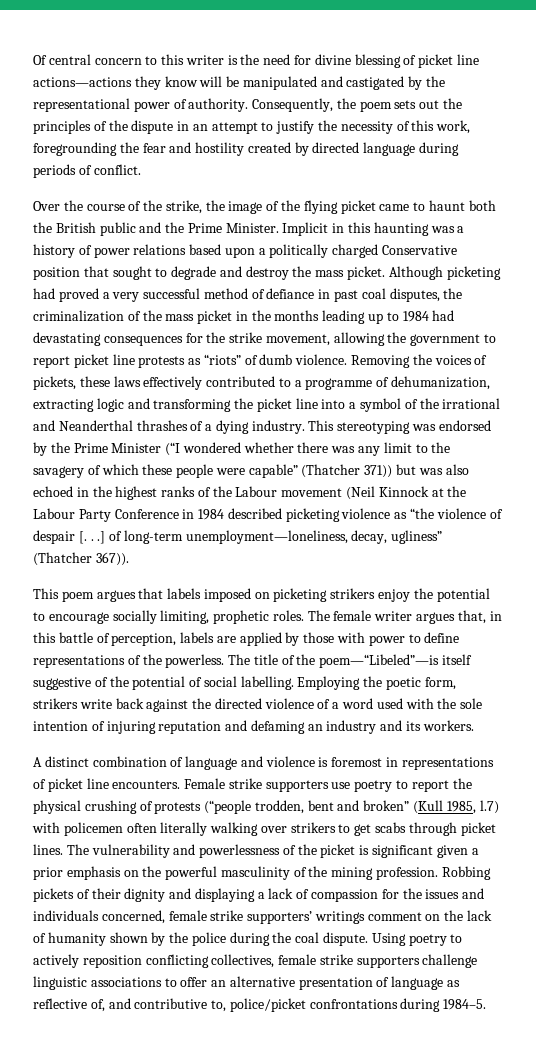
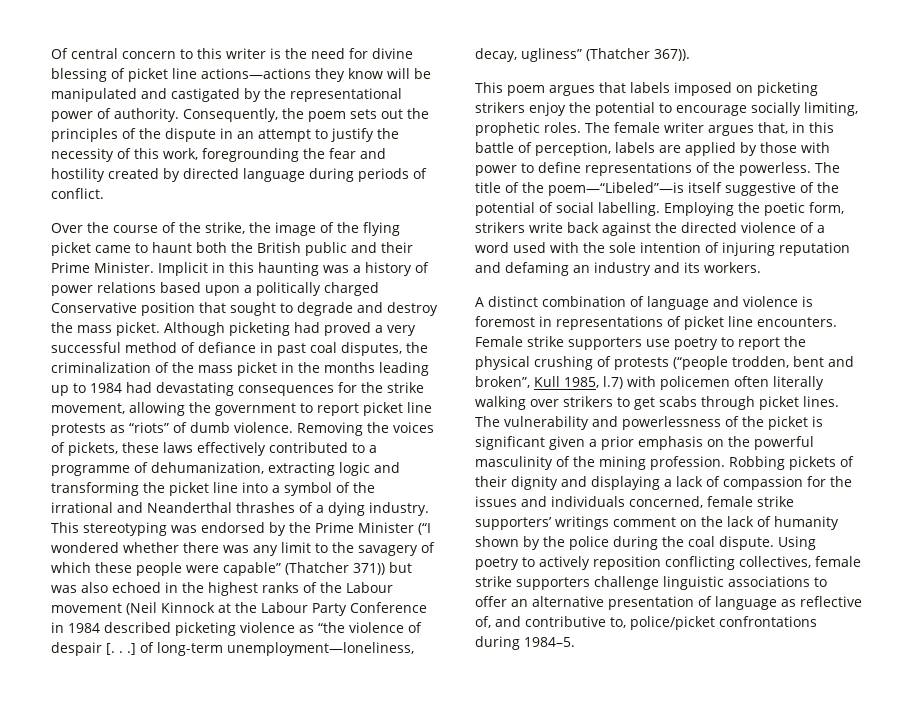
[165,222,185,233] the -> [381,242,413,253] their
[363,800,444,814] broken” (Kull -> [475,376,560,388] broken”, Kull

